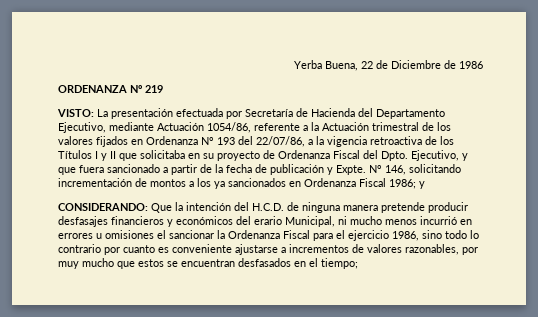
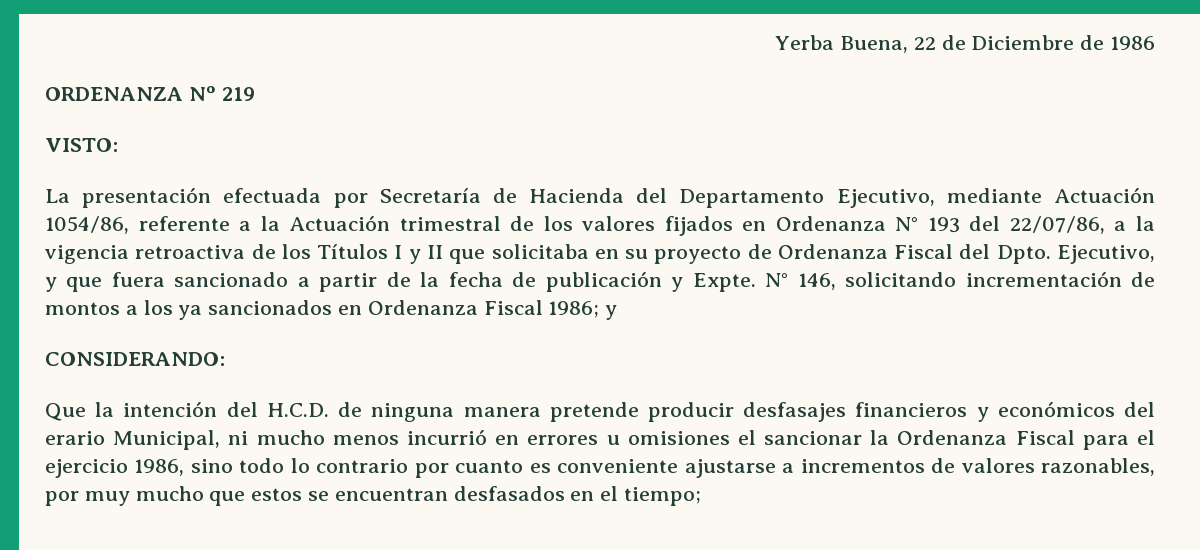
(94, 113) none -> (118, 145) //
(148, 207) none -> (225, 359) //

